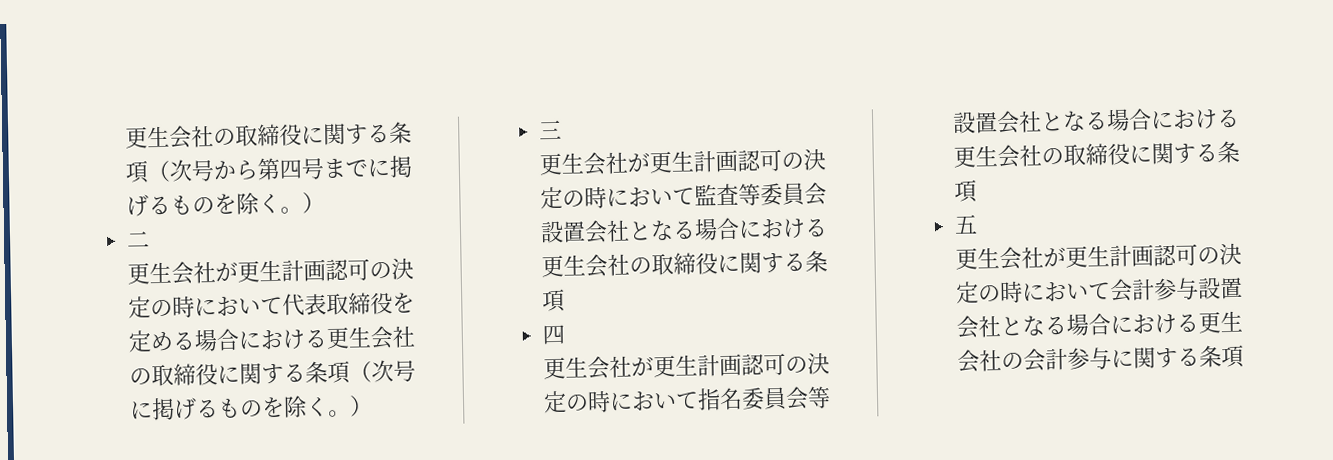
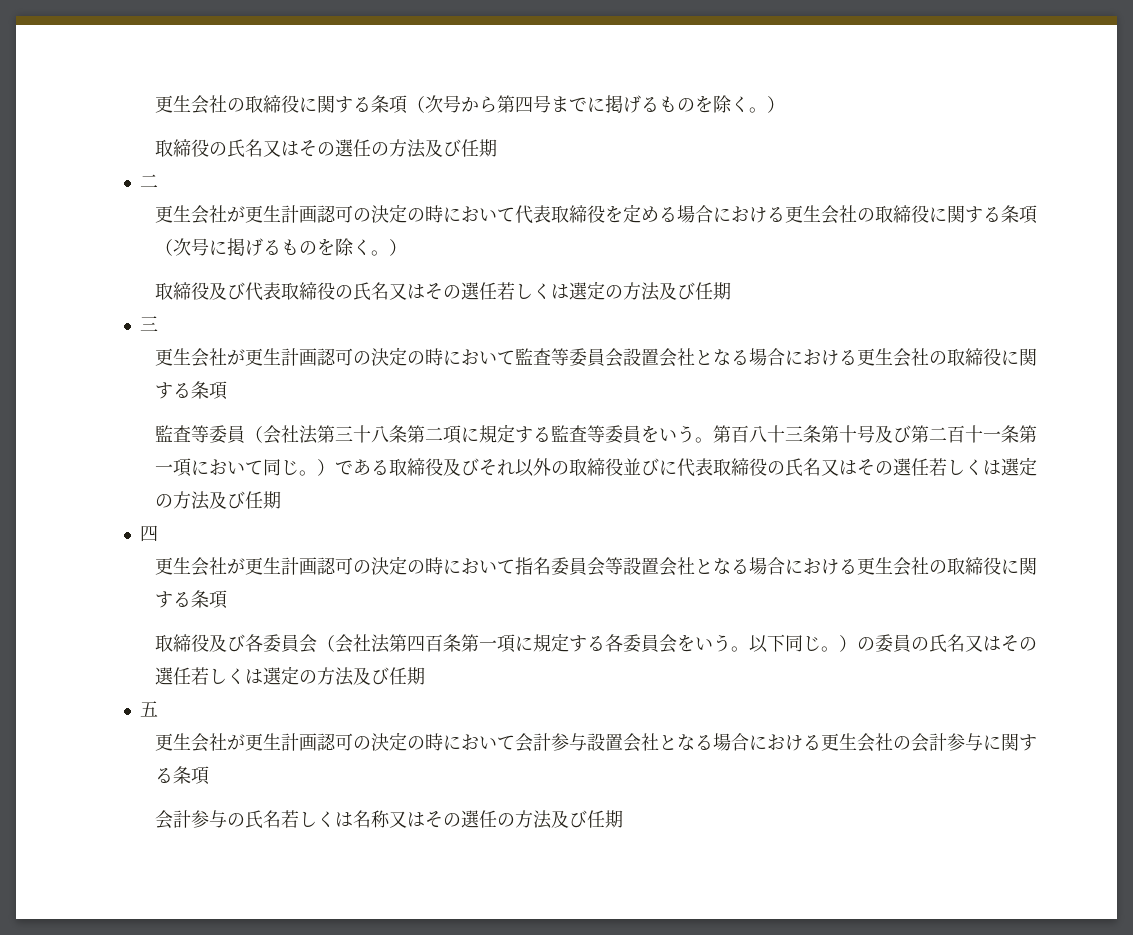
(326, 203) none -> [155,139,498,158] // 取締役の氏名又はその選任の方法及び任期
(374, 406) none -> [155,281,732,301] // 取締役及び代表取締役の氏名又はその選任若しくは選定の方法及び任期
(566, 300) none -> [155,424,1038,444] [155,457,1038,477] [155,491,282,510] // 監査等委員（会社法第三十八条第二項に規定する監査等委員をいう。第百八十三条第十号及び第二百十一条第一項において同じ。）である取締役及びそれ以外の取締役並びに代表取締役の氏名又はその選任若しくは選定の方法及び任期
(978, 191) none -> [155,633,1038,653] [155,666,426,686] // 取締役及び各委員会（会社法第四百条第一項に規定する各委員会をいう。以下同じ。）の委員の氏名又はその選任若しくは選定の方法及び任期
(1245, 356) none -> [155,810,624,829] // 会計参与の氏名若しくは名称又はその選任の方法及び任期

